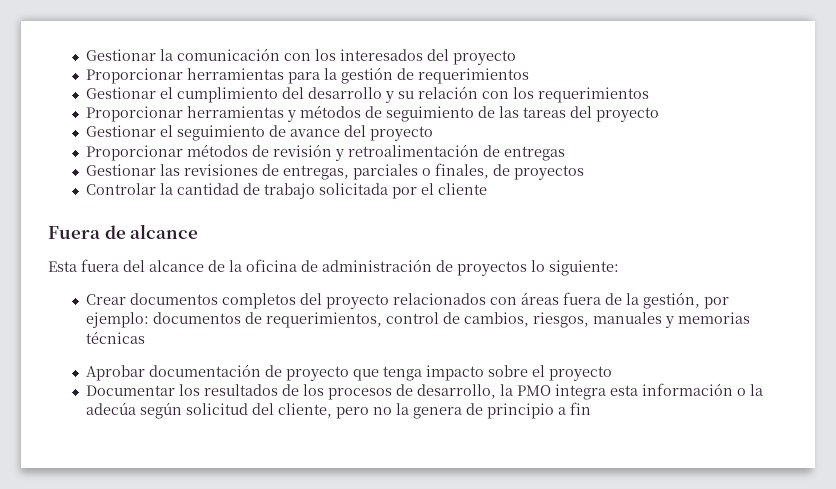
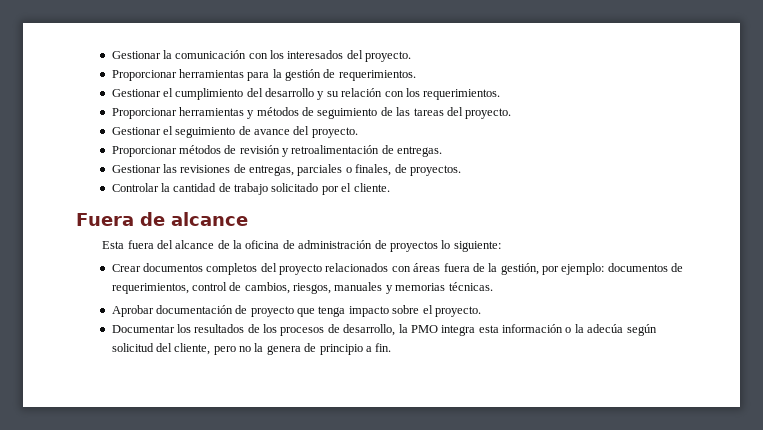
[452,50,516,65] proyecto -> [365,51,412,62] proyecto.
[417,68,529,84] requerimientos -> [338,70,416,81] requerimientos.
[537,87,649,103] requerimientos -> [423,89,501,100] requerimientos.
[595,107,659,122] proyecto -> [465,108,512,119] proyecto.
[369,126,433,141] proyecto -> [311,127,358,138] proyecto.
[503,146,565,161] entregas -> [397,146,443,157] entregas.
[513,165,584,180] proyectos -> [409,165,461,176] proyectos.
[318,183,388,195] solicitada -> [271,183,319,192] solicitado
[437,183,487,195] cliente -> [353,183,390,192] cliente.
[85,331,145,344] técnicas -> [448,282,493,291] técnicas.
[548,366,612,381] proyecto -> [434,306,481,317] proyecto.
[569,402,591,415] fin -> [375,343,392,352] fin.

